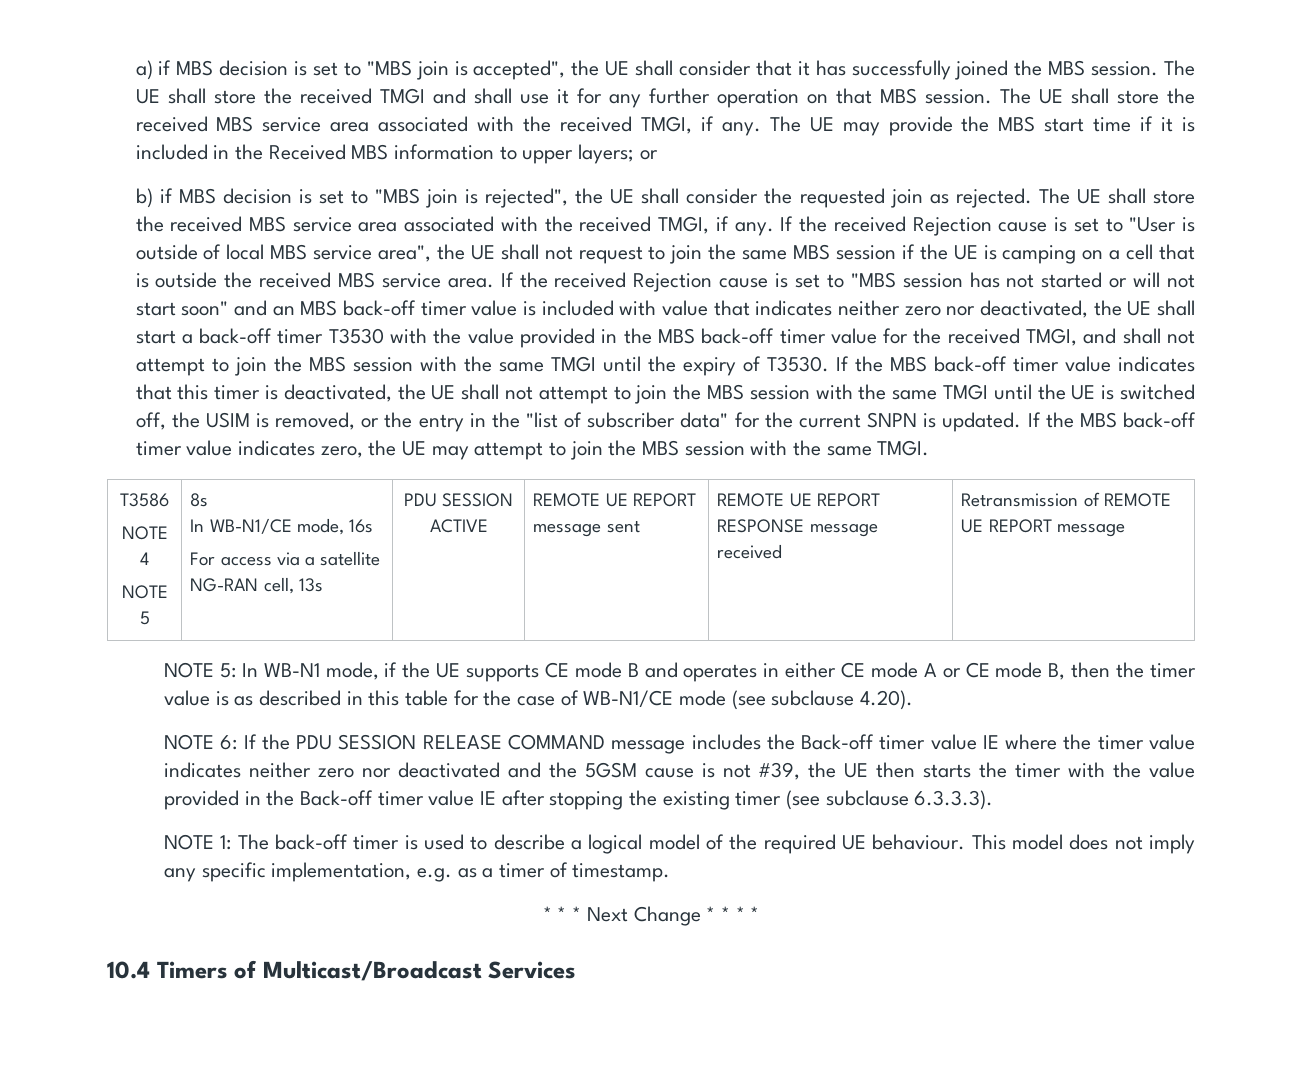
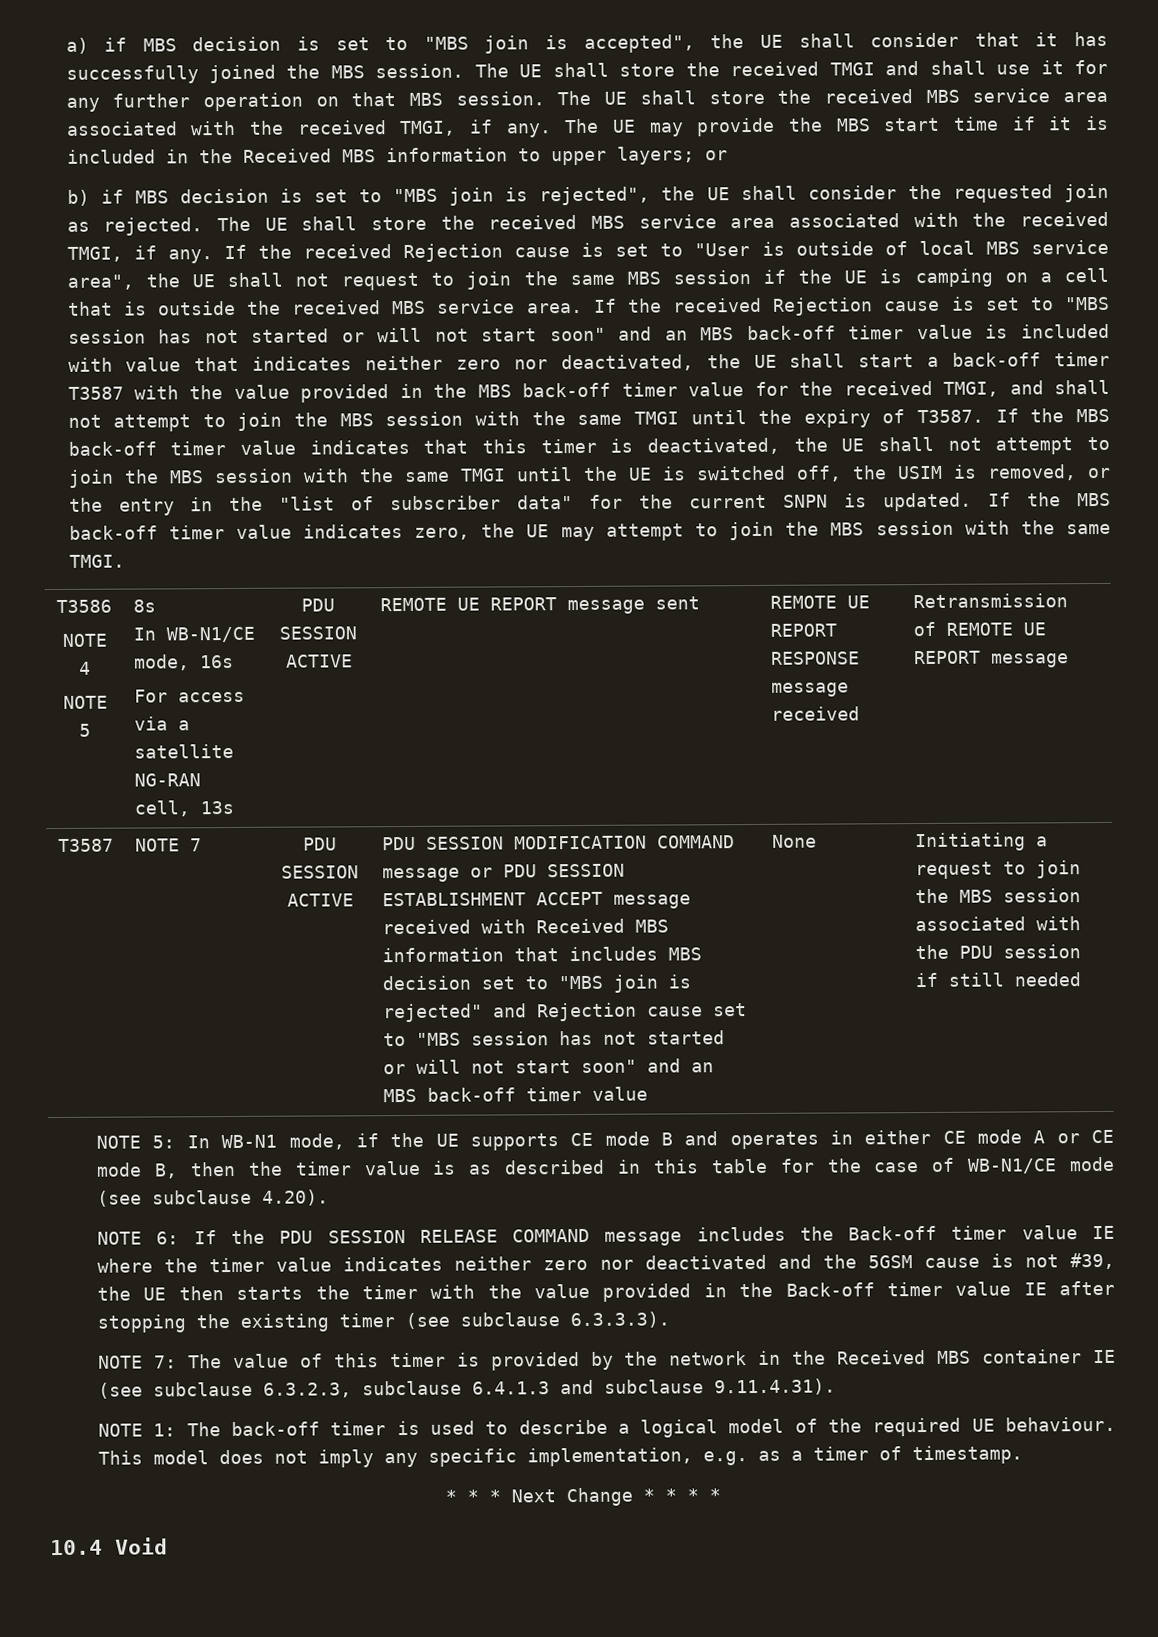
[328,328,384,344] T3530 -> [67,386,124,400] T3587
[766,356,829,372] T3530. -> [917,409,985,424] T3587.
(1125, 530) none -> [58,838,114,853] [135,838,203,852] [303,837,337,851] [281,865,359,879] [286,893,354,907] [382,835,736,851] [382,863,626,883] [382,891,692,909] [382,918,670,935] [382,946,703,963] [382,974,692,993] [383,1002,748,1023] [383,1030,726,1047] [383,1058,715,1075] [383,1086,649,1103] [772,834,818,848] [915,832,1049,852] [915,860,1082,880] [915,888,1082,904] [915,916,1082,932] [915,944,1082,960] [915,972,1082,988] // T3587 | NOTE 7 | PDU SESSION ACTIVE | PDU SESSION MODIFICATION COMMAND message or PDU SESSION ESTABLISHMENT ACCEPT message received with Received MBS information that includes MBS decision set to "MBS join is rejected" and Rejection cause set to "MBS session has not started or will not start soon" and an MBS back-off timer value | None | Initiating a request to join the MBS session associated with the PDU session if still needed
(994, 800) none -> [98,1349,1116,1371] [98,1378,837,1399] // NOTE 7: The value of this timer is provided by the network in the Received MBS container IE (see subclause 6.3.2.3, subclause 6.4.1.3 and subclause 9.11.4.31).
[156,960,577,981] Timers of Multicast/Broadcast Services -> [115,1537,168,1555] Void

